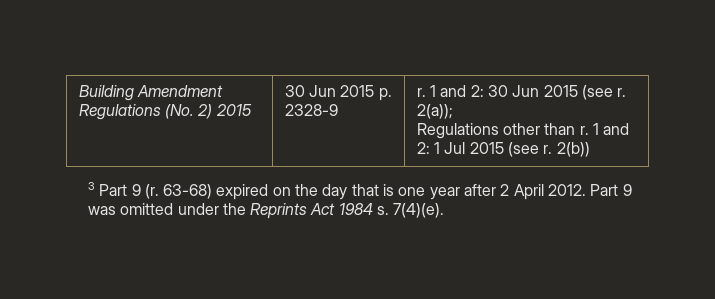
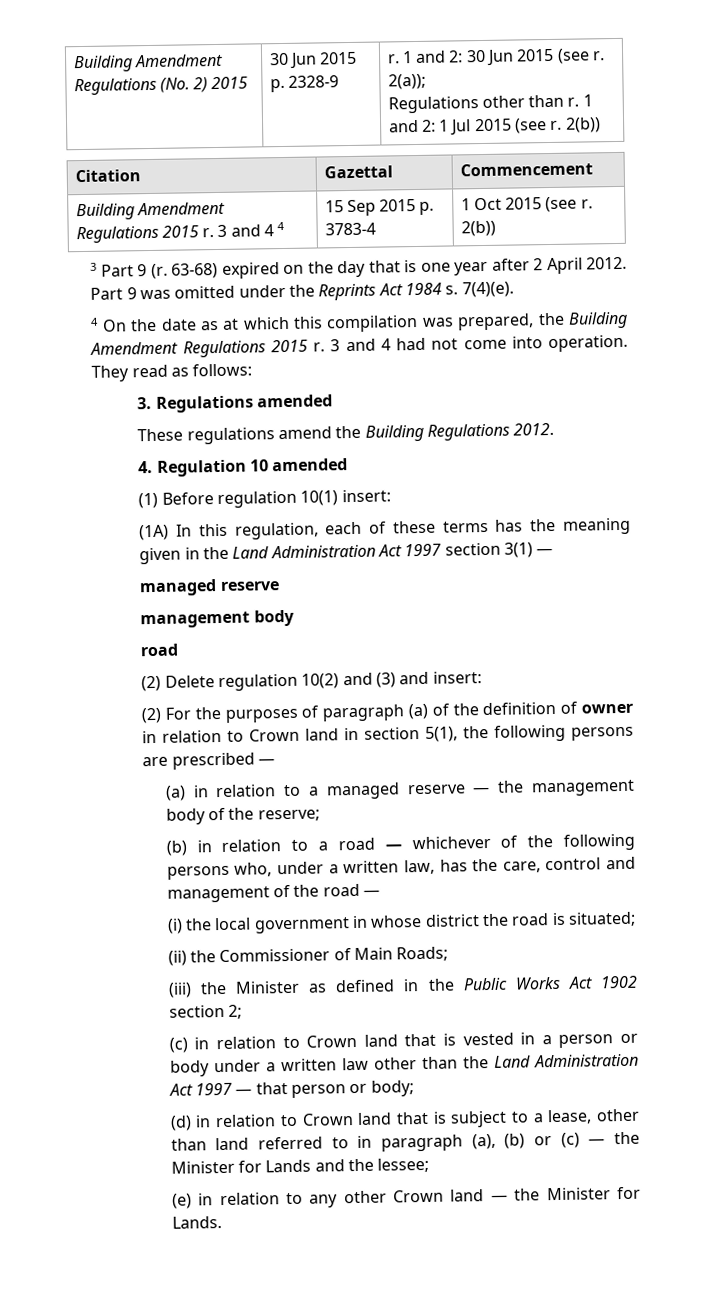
(590, 149) none -> [74,169,141,183] [323,165,393,179] [459,162,593,177] [75,201,225,221] [75,221,286,244] [324,199,435,217] [324,222,376,236] [460,196,593,213] [460,220,496,237] // Citation | Gazettal | Commencement // Building Amendment Regulations 2015 r. 3 and 4 4 | 15 Sep 2015 p. 3783-4 | 1 Oct 2015 (see r. 2(b))
(445, 210) none -> [90,311,628,333] [90,334,628,358] [91,363,253,382] [137,394,333,413] [137,422,555,445] [138,458,349,477] [138,489,391,509] [139,517,631,541] [139,542,554,565] [139,579,280,597] [140,609,295,629] [140,643,180,657] [141,671,482,692] [141,701,633,724] [142,724,635,744] [142,752,275,770] [164,779,635,801] [165,807,320,825] [165,833,635,856] [166,856,636,880] [166,883,381,903] [166,911,636,934] [167,946,449,966] [167,975,638,998] [168,1004,243,1019] [168,1032,638,1053] [169,1053,640,1077] [168,1080,414,1098] [169,1108,641,1131] [170,1131,640,1152] [170,1157,430,1174] [171,1186,642,1209] [171,1216,222,1229] // 4 On the date as at which this compilation was prepared, the Building Amendment Regulations 2015 r. 3 and 4 had not come into operation. They read as follows: // 3. Regulations amended // These regulations amend the Building Regulations 2012. // 4. Regulation 10 amended // (1) Before regulation 10(1) insert: // (1A) In this regulation, each of these terms has the meaning given in the Land Administration Act 1997 section 3(1) — // managed reserve // management body // road // (2) Delete regulation 10(2) and (3) and insert: // (2) For the purposes of paragraph (a) of the definition of owner in relation to Crown land in section 5(1), the following persons are prescribed — // (a) in relation to a managed reserve — the management body of the reserve; // (b) in relation to a road — whichever of the following persons who, under a written law, has the care, control and management of the road — // (i) the local government in whose district the road is situated; // (ii) the Commissioner of Main Roads; // (iii) the Minister as defined in the Public Works Act 1902 section 2; // (c) in relation to Crown land that is vested in a person or body under a written law other than the Land Administration Act 1997 — that person or body; // (d) in relation to Crown land that is subject to a lease, other than land referred to in paragraph (a), (b) or (c) — the Minister for Lands and the lessee; // (e) in relation to any other Crown land — the Minister for Lands.

